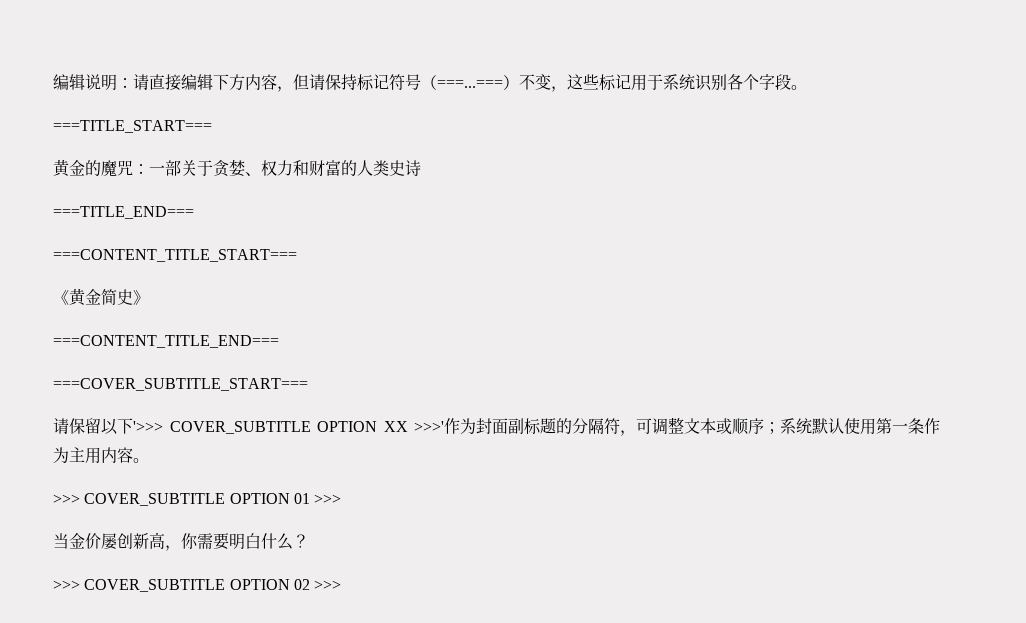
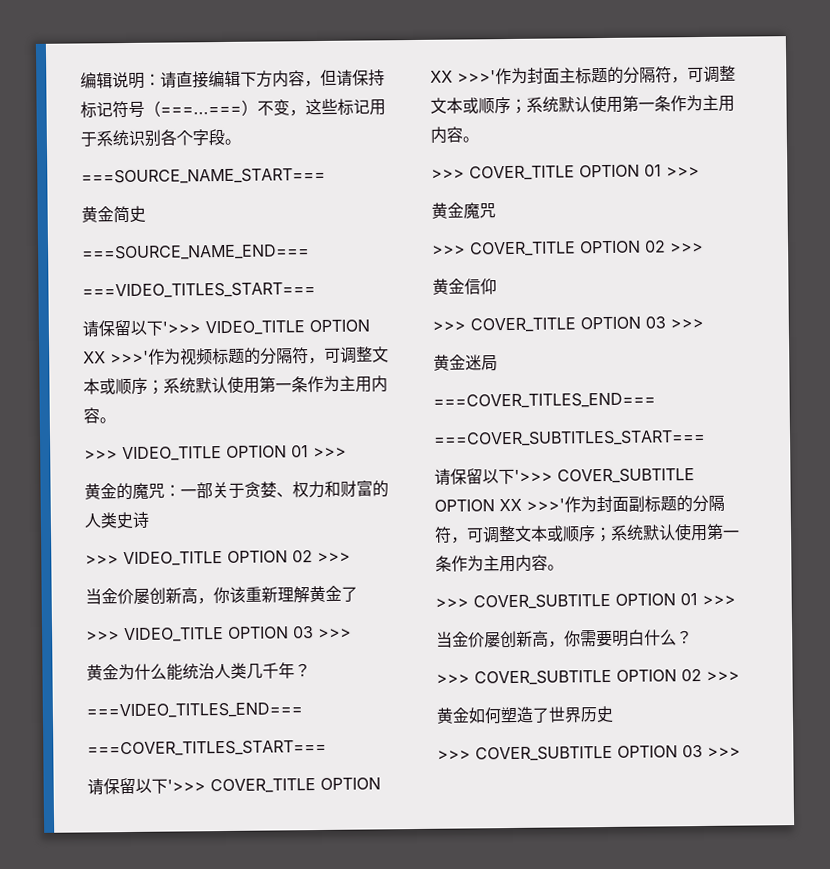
[53,120,212,133] ===TITLE_START=== -> [81,167,326,185] [81,205,146,224] [82,244,310,261] [82,282,316,299] [82,319,370,338] [83,346,389,366] [83,375,388,395] [83,407,116,424] [84,445,347,462] ===SOURCE_NAME_START=== // 黄金简史 // ===SOURCE_NAME_END=== // ===VIDEO_TITLES_START=== // 请保留以下'>>> VIDEO_TITLE OPTION XX >>>'作为视频标题的分隔符，可调整文本或顺序；系统默认使用第一条作为主用内容。 // >>> VIDEO_TITLE OPTION 01 >>>
[53,206,194,219] [53,249,297,262] [53,288,149,306] [53,335,279,348] [53,378,308,391] ===TITLE_END=== // ===CONTENT_TITLE_START=== // 《黄金简史》 // ===CONTENT_TITLE_END=== // ===COVER_SUBTITLE_START=== -> [85,550,351,567] [85,585,358,605] [86,626,352,643] [86,662,311,681] [86,702,303,719] [87,739,327,757] [87,777,381,796] [430,65,736,85] [430,94,735,115] [430,126,479,144] [431,164,700,181] [431,202,496,219] [432,240,704,257] [432,278,497,295] [432,316,704,333] [433,354,498,372] [433,392,656,409] [433,429,706,447] >>> VIDEO_TITLE OPTION 02 >>> // 当金价屡创新高，你该重新理解黄金了 // >>> VIDEO_TITLE OPTION 03 >>> // 黄金为什么能统治人类几千年？ // ===VIDEO_TITLES_END=== // ===COVER_TITLES_START=== // 请保留以下'>>> COVER_TITLE OPTION XX >>>'作为封面主标题的分隔符，可调整文本或顺序；系统默认使用第一条作为主用内容。 // >>> COVER_TITLE OPTION 01 >>> // 黄金魔咒 // >>> COVER_TITLE OPTION 02 >>> // 黄金信仰 // >>> COVER_TITLE OPTION 03 >>> // 黄金迷局 // ===COVER_TITLES_END=== // ===COVER_SUBTITLES_START===
(342, 585) none -> [436,705,614,724] [437,745,741,762] // 黄金如何塑造了世界历史 // >>> COVER_SUBTITLE OPTION 03 >>>

